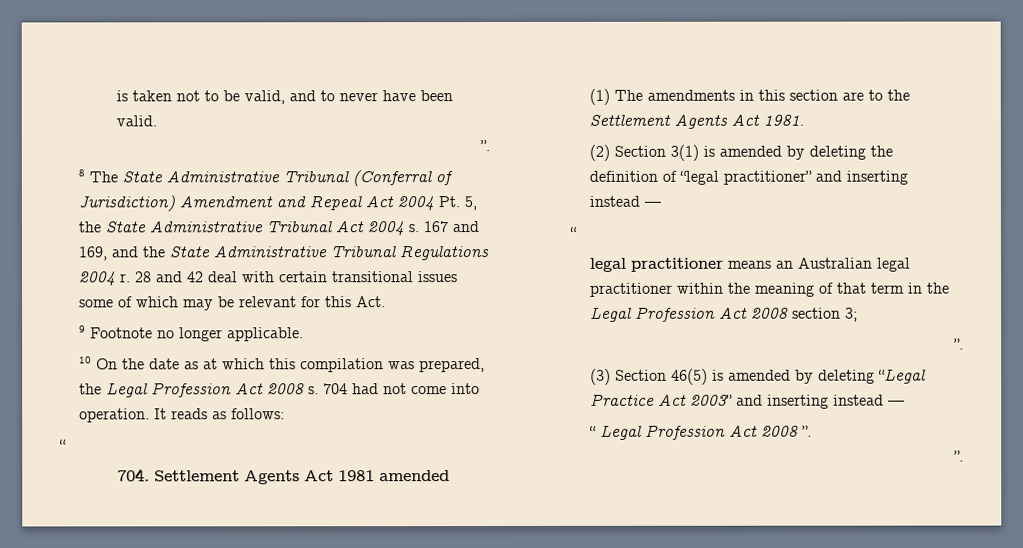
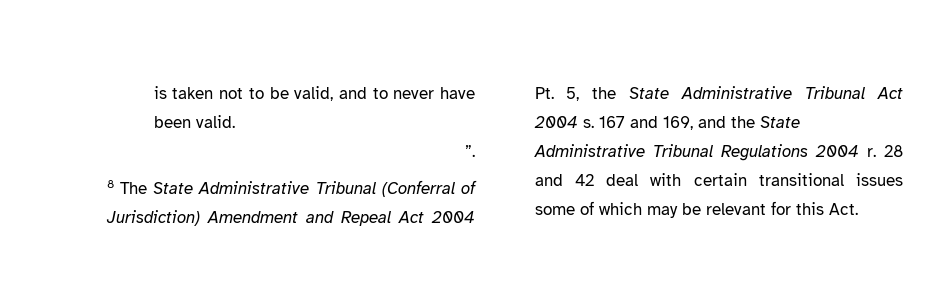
[79,325,305,342] [79,356,486,373] [79,382,481,398] [79,408,286,423] [59,439,67,451] [117,468,451,485] [589,88,911,105] [589,114,805,129] [589,144,894,161] [589,170,909,185] [589,195,662,207] [569,226,578,238] [589,257,911,272] [590,282,951,297] [590,306,859,322] [954,338,964,350] [590,368,927,385] [590,393,906,409] [589,424,813,440] [954,450,964,462] // 9 Footnote no longer applicable. // 10 On the date as at which this compilation was prepared, the Legal Profession Act 2008 s. 704 had not come into operation. It reads as follows: // “ // 704. Settlement Agents Act 1981 amended // (1) The amendments in this section are to the Settlement Agents Act 1981. // (2) Section 3(1) is amended by deleting the definition of “legal practitioner” and inserting instead — // “ // legal practitioner means an Australian legal practitioner within the meaning of that term in the Legal Profession Act 2008 section 3; // ”. // (3) Section 46(5) is amended by deleting “Legal Practice Act 2003” and inserting instead — // “ Legal Profession Act 2008 ”. // ”. -> (858, 209) none

